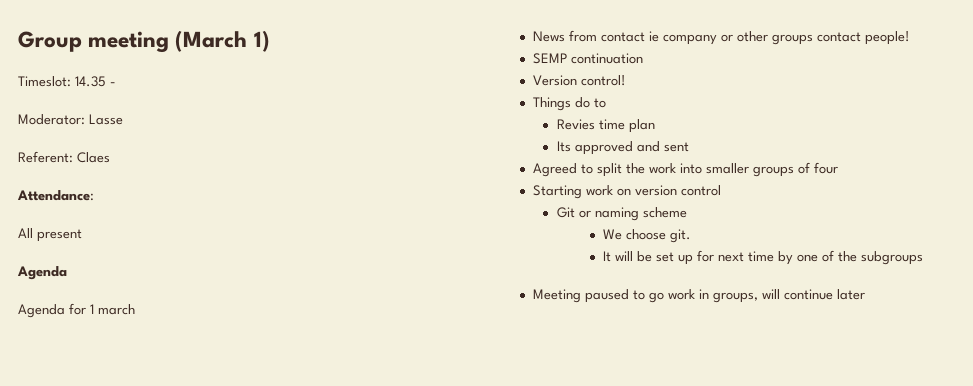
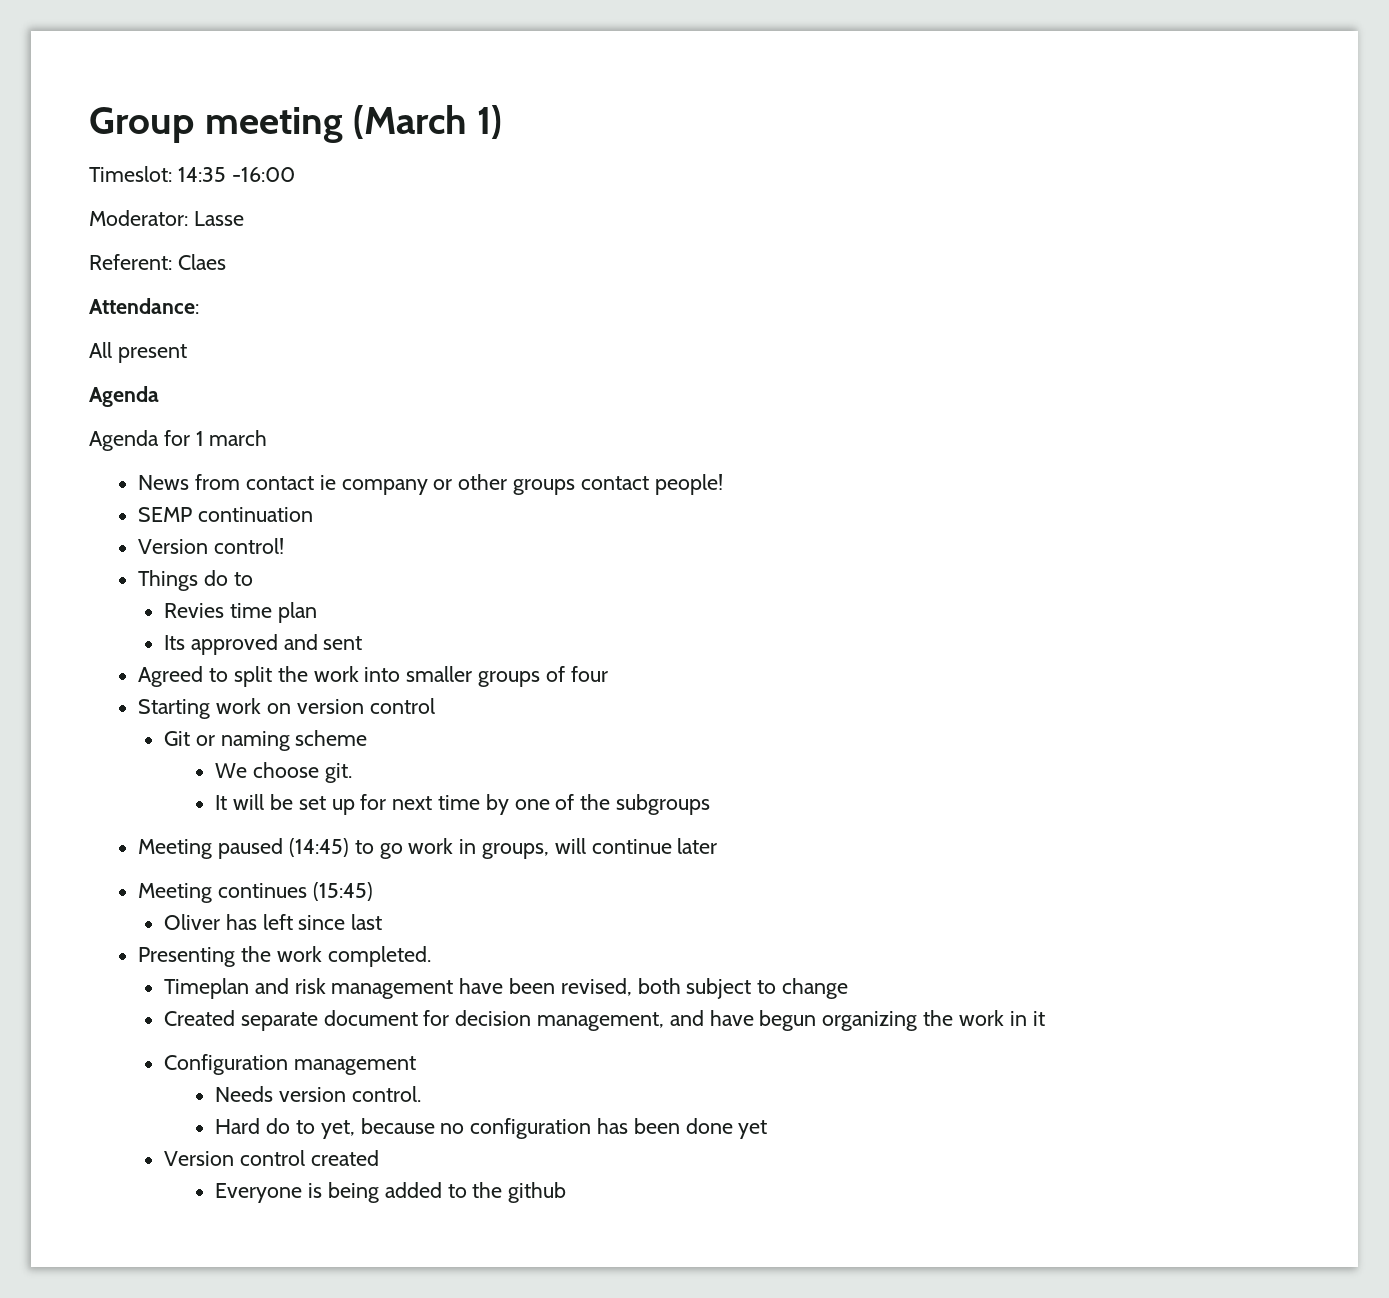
[75,76,116,87] 14.35 - -> [177,167,295,182] 14:35 -16:00
(630, 296) none -> [288,838,349,857] (14:45)
(866, 294) none -> [138,882,373,903] [164,914,383,930] [138,946,431,967] [164,978,849,999] [164,1010,1045,1031] [164,1054,416,1075] [215,1086,422,1102] [215,1118,768,1139] [164,1150,379,1166] [215,1182,567,1203] // Meeting continues (15:45) // Oliver has left since last // Presenting the work completed. // Timeplan and risk management have been revised, both subject to change // Created separate document for decision management, and have begun organizing the work in it // Configuration management // Needs version control. // Hard do to yet, because no configuration has been done yet // Version control created // Everyone is being added to the github

